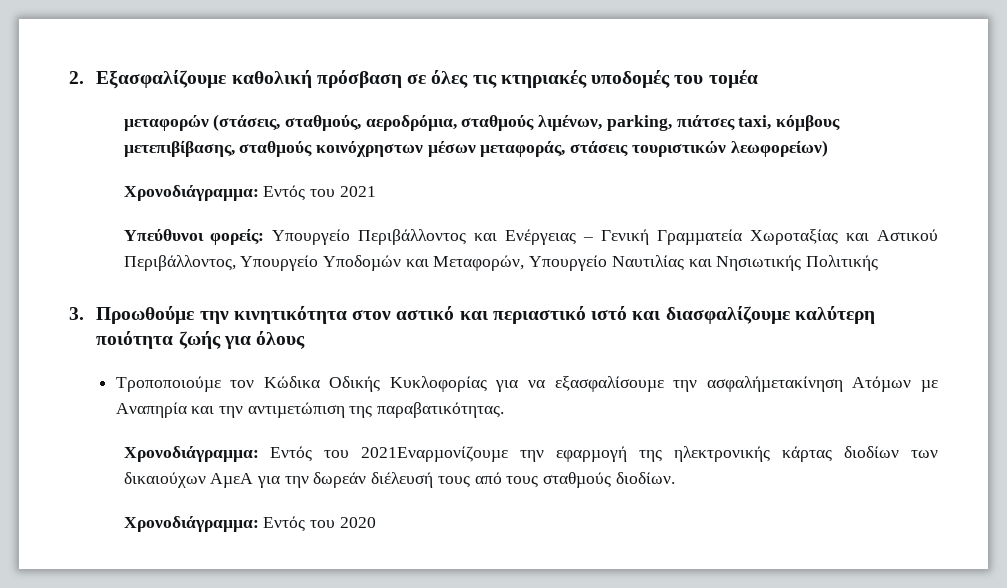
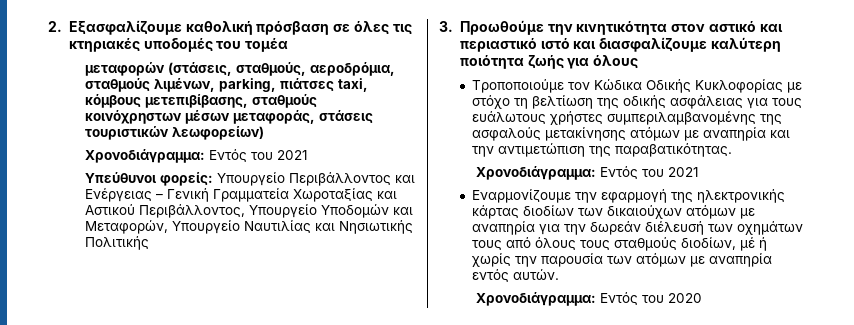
[495,376,938,392] [115,402,187,418] για να εξασφαλίσουµε την ασφαλήµετακίνηση Ατόµων µε Αναπηρία -> [787,82,803,93] [472,95,803,109] [472,111,783,125] [472,127,767,141] με στόχο τη βελτίωση της οδικής ασφάλειας για τους ευάλωτους χρήστες συμπεριλαμβανομένης της ασφαλούς µετακίνησης ατόµων µε αναπηρία
[361,446,509,462] 2021Εναρµονίζουµε -> [667,167,698,177] [472,189,572,203] 2021 // Εναρµονίζουµε
[210,473,254,488] ΑµεΑ -> [686,205,756,219] [472,221,536,235] ατόμων με αναπηρία
(434, 480) none -> [708,221,804,235] των οχημάτων
(502, 478) none -> [535,237,577,250] όλους
[615,472,675,484] διοδίων. -> [681,237,768,251] [472,253,773,267] [472,269,560,282] διοδίων, μέ ή χωρίς την παρουσία των ατόμων με αναπηρία εντός αυτών.

